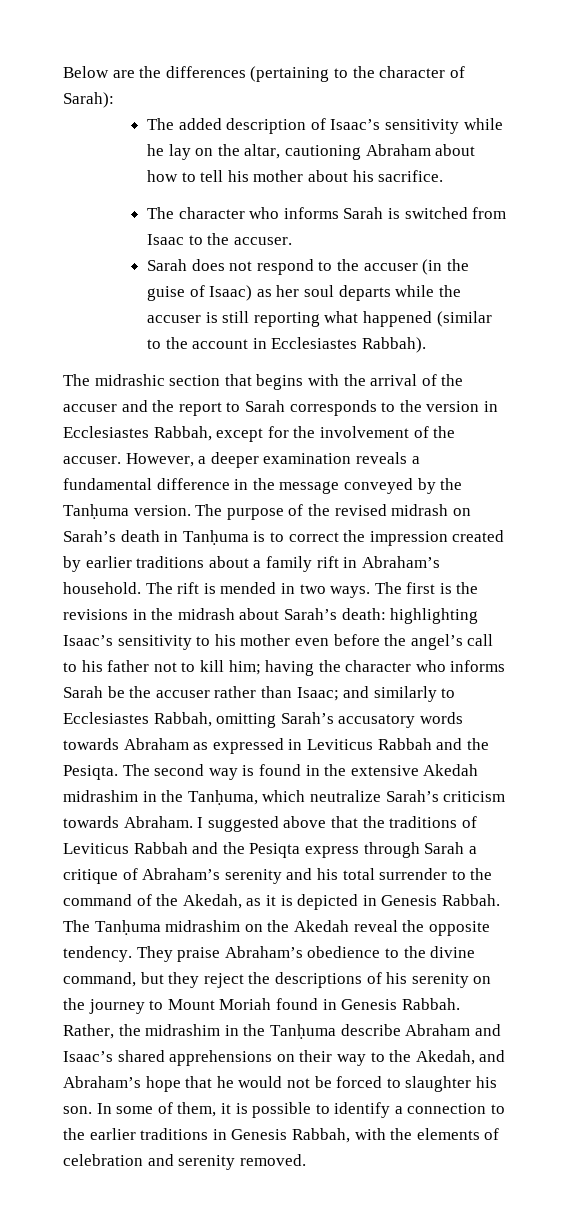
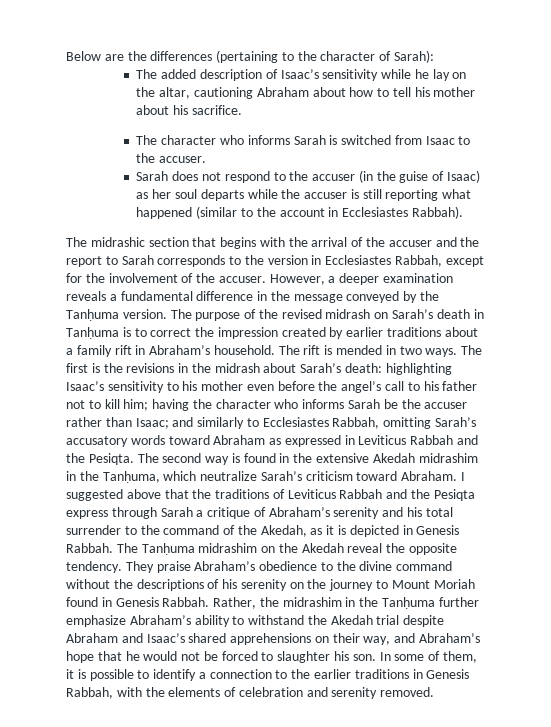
[63,738,119,750] towards -> [168,435,210,445] toward
[63,816,119,828] towards -> [356,471,398,481] toward
[63,972,244,988] command, but they reject -> [396,561,453,571] [66,579,110,589] command without
[340,1024,401,1036] describe -> [438,597,479,607] [66,615,445,627] further emphasize Abraham’s ability to withstand the Akedah trial despite
[336,1050,475,1066] way to the Akedah, -> [363,636,391,645] way,

